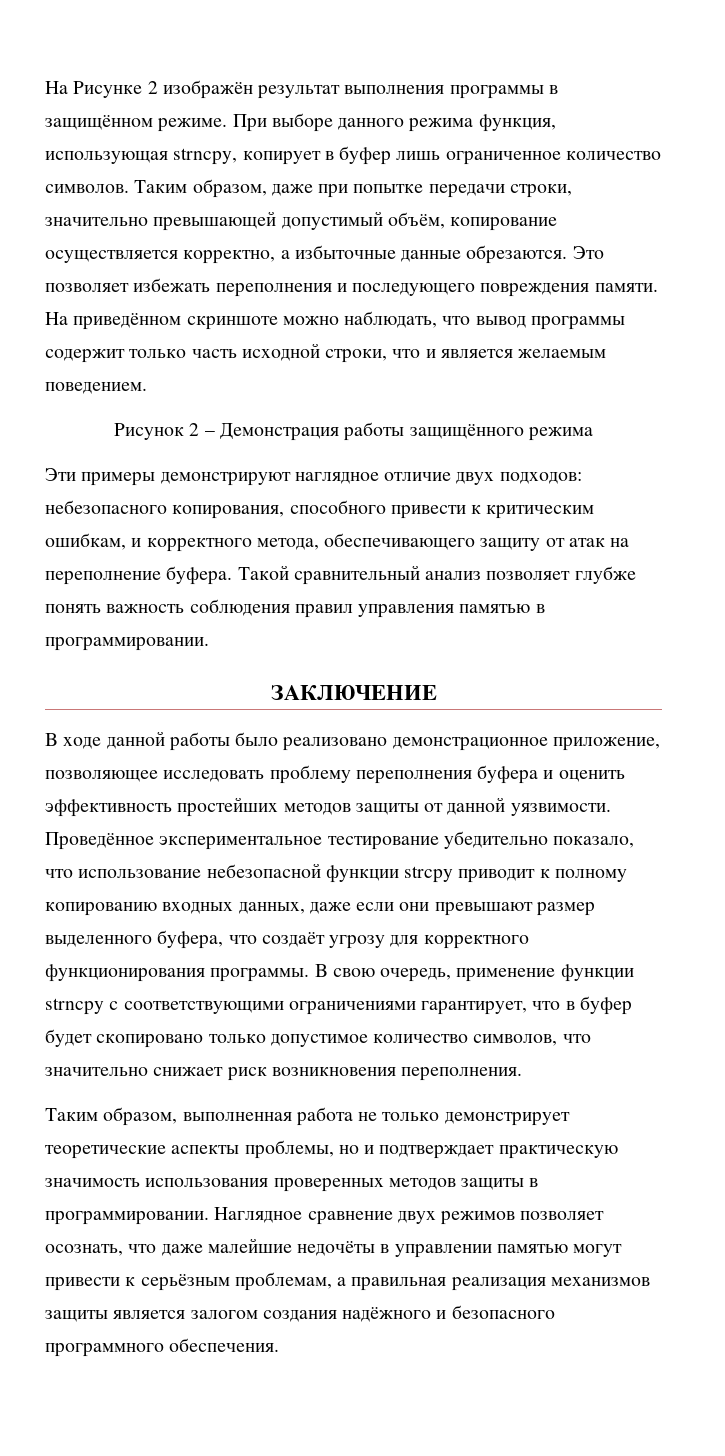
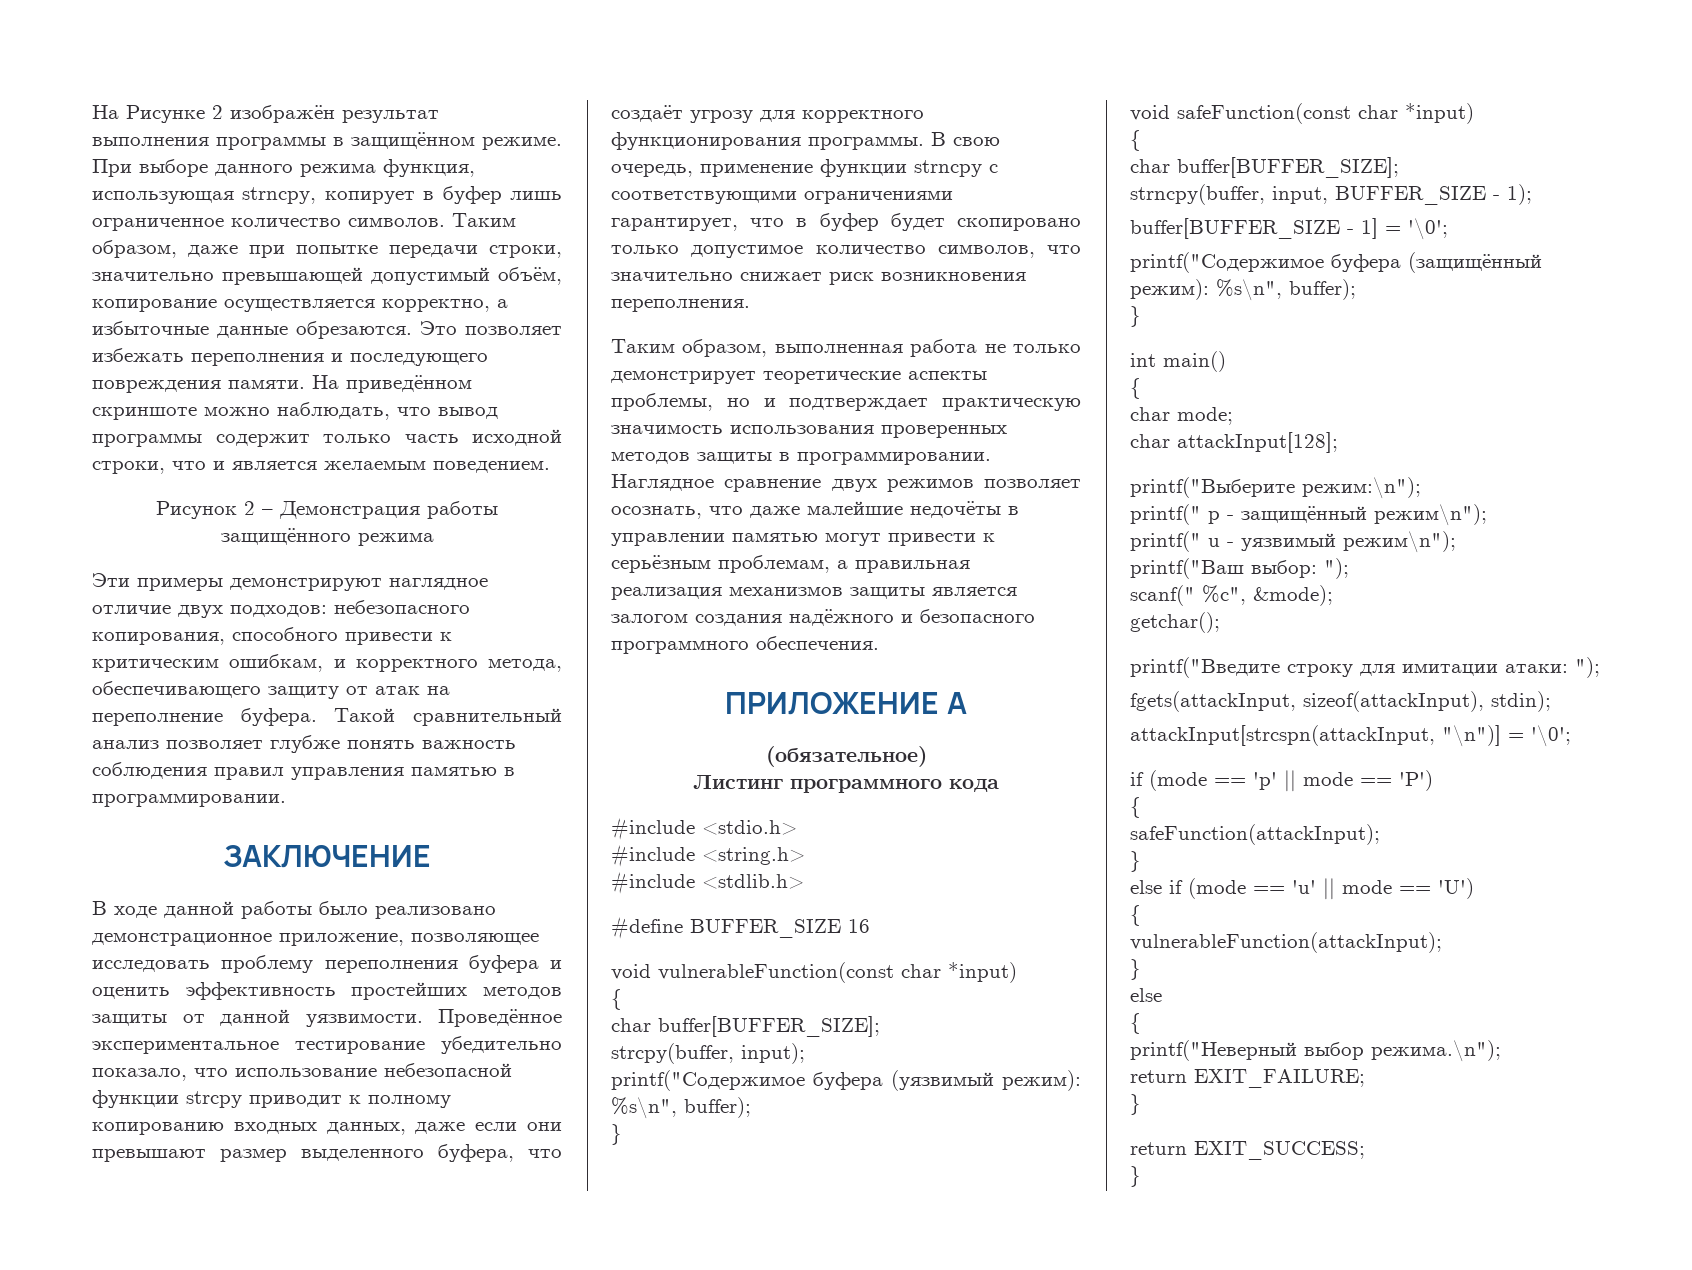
(280, 1345) none -> [724,692,968,715] [765,746,927,767] [693,775,999,793] [611,817,797,840] [611,844,805,867] [611,871,804,894] [611,916,870,939] [611,962,1017,983] [611,989,622,1010] [611,1016,880,1037] [611,1043,805,1064] [611,1070,1081,1091] [611,1097,751,1119] [611,1124,622,1145] [1130,103,1474,124] [1130,130,1141,151] [1130,157,1399,178] [1130,184,1532,205] [1130,218,1448,240] [1130,252,1542,273] [1130,279,1356,301] [1130,306,1141,327] [1130,351,1226,372] [1130,378,1141,399] [1130,407,1233,425] [1130,432,1338,453] [1130,477,1421,499] [1130,504,1487,526] [1130,531,1456,553] [1130,558,1349,579] [1130,585,1333,606] [1130,612,1220,633] [1130,657,1600,678] [1130,691,1551,712] [1130,725,1571,747] [1130,770,1433,792] [1130,797,1141,818] [1130,824,1380,845] [1130,851,1141,872] [1130,878,1474,900] [1130,905,1141,926] [1130,932,1442,953] [1130,959,1141,980] [1130,988,1162,1002] [1130,1013,1141,1034] [1130,1040,1501,1062] [1130,1069,1365,1088] [1130,1094,1141,1115] [1130,1141,1365,1160] [1130,1166,1141,1187] // ПРИЛОЖЕНИЕ А // (обязательное) // Листинг программного кода // #include <stdio.h> // #include <string.h> // #include <stdlib.h> // #define BUFFER_SIZE 16 // void vulnerableFunction(const char *input) // { // char buffer[BUFFER_SIZE]; // strcpy(buffer, input); // printf("Содержимое буфера (уязвимый режим): %s\n", buffer); // } // void safeFunction(const char *input) // { // char buffer[BUFFER_SIZE]; // strncpy(buffer, input, BUFFER_SIZE - 1); // buffer[BUFFER_SIZE - 1] = '\0'; // printf("Содержимое буфера (защищённый режим): %s\n", buffer); // } // int main() // { // char mode; // char attackInput[128]; // printf("Выберите режим:\n"); // printf(" p - защищённый режим\n"); // printf(" u - уязвимый режим\n"); // printf("Ваш выбор: "); // scanf(" %c", &mode); // getchar(); // printf("Введите строку для имитации атаки: "); // fgets(attackInput, sizeof(attackInput), stdin); // attackInput[strcspn(attackInput, "\n")] = '\0'; // if (mode == 'p' || mode == 'P') // { // safeFunction(attackInput); // } // else if (mode == 'u' || mode == 'U') // { // vulnerableFunction(attackInput); // } // else // { // printf("Неверный выбор режима.\n"); // return EXIT_FAILURE; // } // return EXIT_SUCCESS; // }

